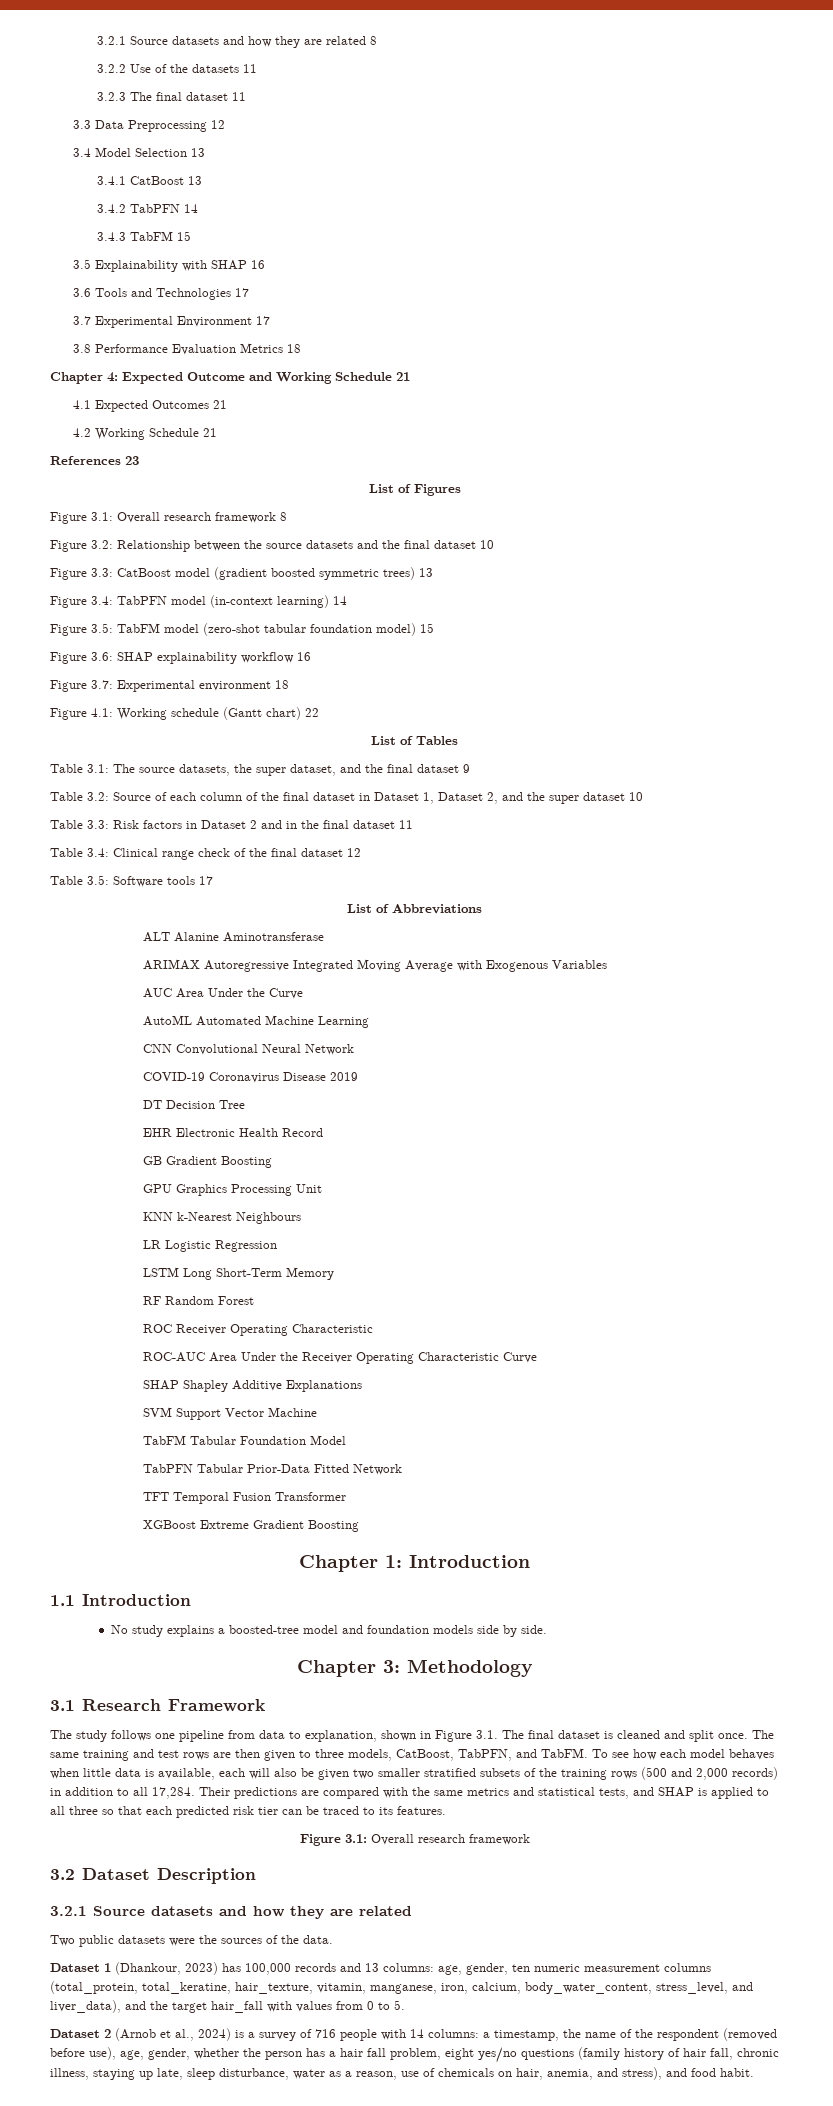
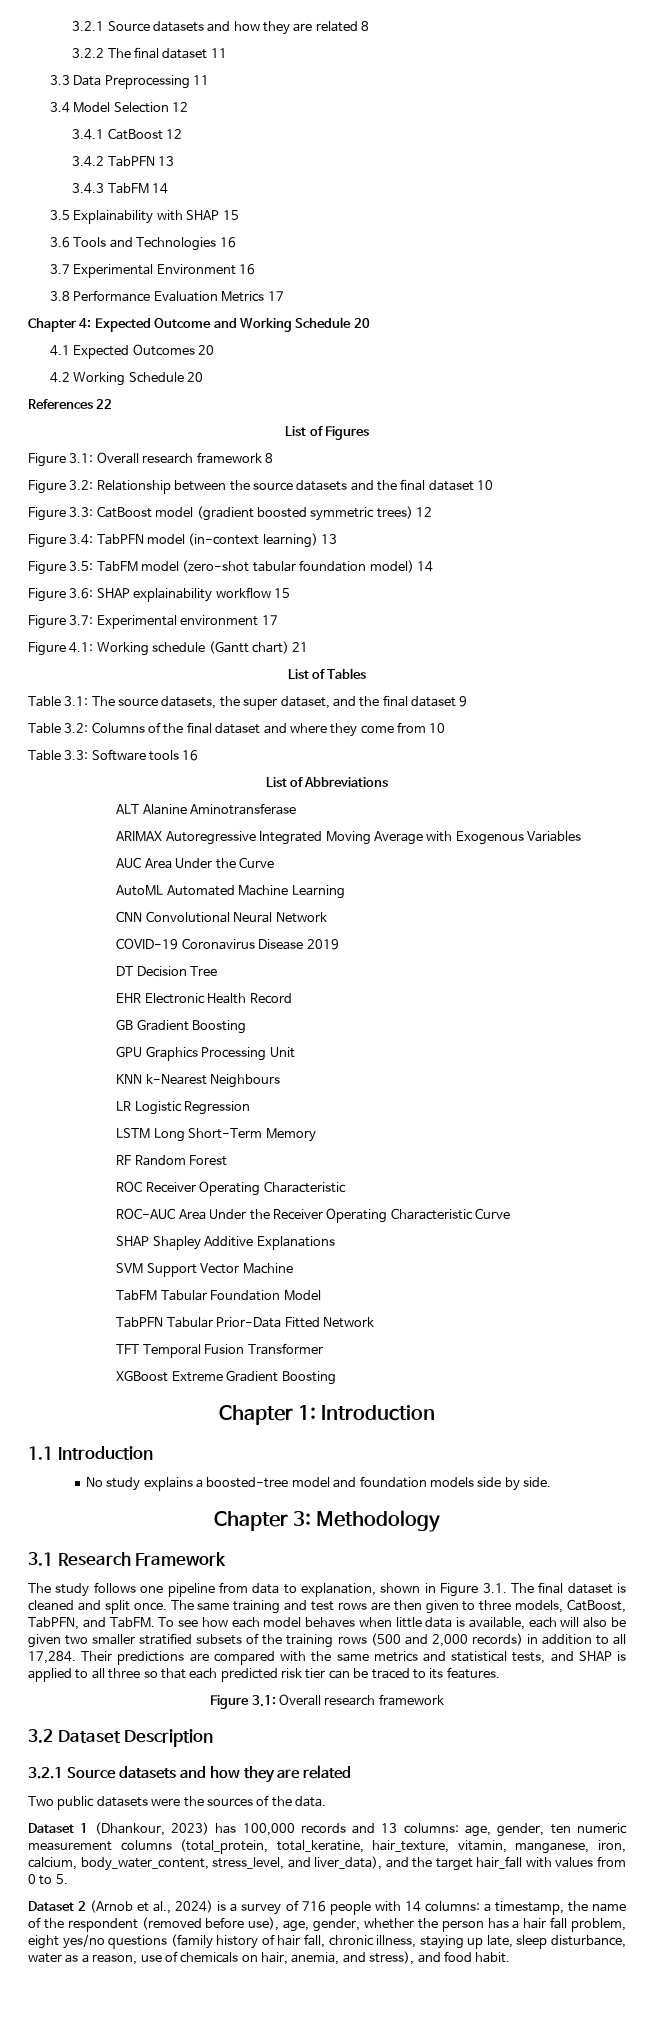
[129,64,257,73] [96,92,126,101] Use of the datasets 11 // 3.2.3 -> (105, 53) none
[211,120,226,129] 12 -> [193,75,210,85] 11
[191,148,206,157] 13 -> [172,102,189,112] 12
[187,176,202,185] 13 -> [165,129,182,139] 12
[183,204,198,213] 14 -> [157,156,174,166] 13
[176,231,191,241] 15 -> [151,183,168,194] 14
[251,260,266,269] 16 -> [222,210,239,220] 15
[235,288,250,297] 17 -> [219,237,236,248] 16
[256,316,271,325] 17 -> [239,264,256,275] 16
[287,344,302,353] 18 -> [267,291,284,301] 17
[396,372,410,381] 21 -> [353,318,370,328] 20
[213,400,228,409] 21 -> [198,345,215,355] 20
[203,428,218,437] 21 -> [187,372,204,382] 20
[125,456,139,465] 23 -> [96,399,113,409] 22
[419,568,433,577] 13 -> [416,507,432,517] 12
[333,596,347,605] 14 -> [321,534,338,544] 13
[420,623,434,633] 15 -> [416,561,433,572] 14
[297,652,311,661] 16 -> [273,588,290,598] 15
[275,680,289,689] 18 -> [261,615,278,625] 17
[305,708,319,717] 22 -> [292,642,309,652] 21
[113,792,643,804] [50,820,413,829] [50,848,361,860] [50,875,109,885] Source of each column of the final dataset in Dataset 1, Dataset 2, and the super dataset 10 // Table 3.3: Risk factors in Dataset 2 and in the final dataset 11 // Table 3.4: Clinical range check of the final dataset 12 // Table 3.5: -> [91,722,446,737] [28,750,89,761] Columns of the final dataset and where they come from 10 // Table 3.3:
[199,876,213,885] 17 -> [182,750,199,761] 16

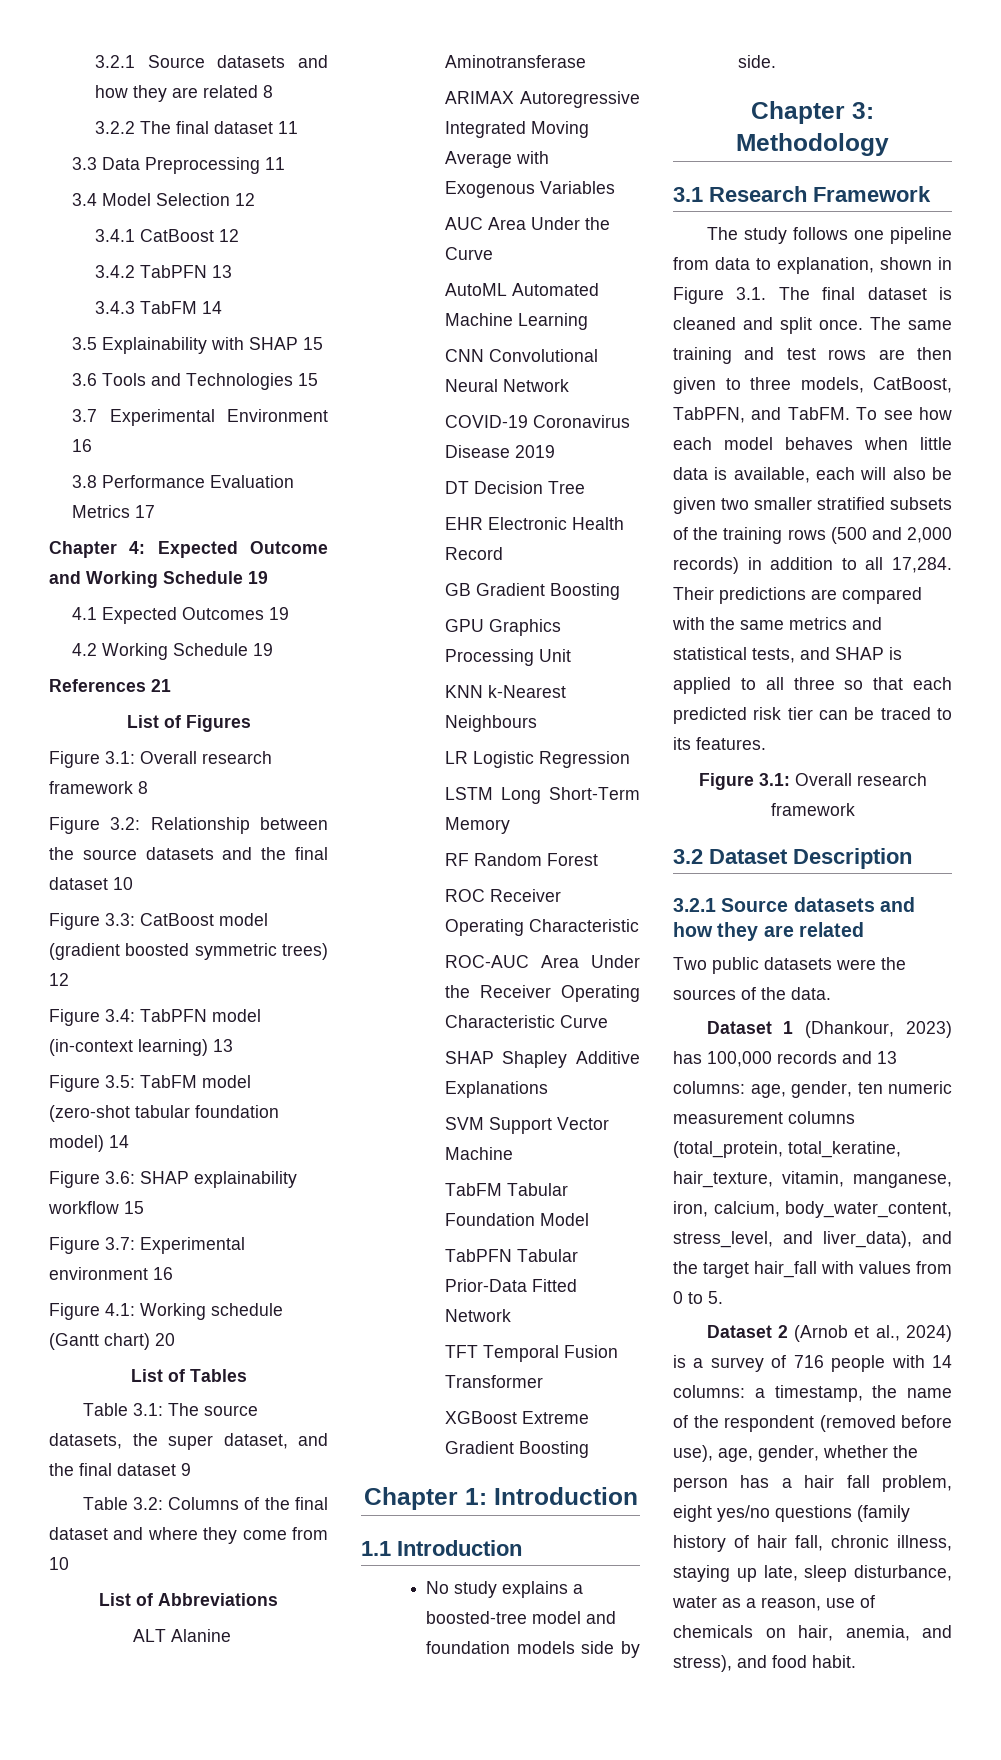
[219,237,236,248] 16 -> [298,373,319,386] 15
[353,318,370,328] 20 -> [248,571,268,584] 19
[198,345,215,355] 20 -> [269,607,290,620] 19
[187,372,204,382] 20 -> [253,643,274,656] 19
[96,399,113,409] 22 -> [151,679,171,692] 21
[261,615,278,625] 17 -> [153,1267,173,1280] 16
[292,642,309,652] 21 -> [155,1333,175,1346] 20
[28,749,199,761] // Table 3.3: Software tools 16 -> (69, 1563) none

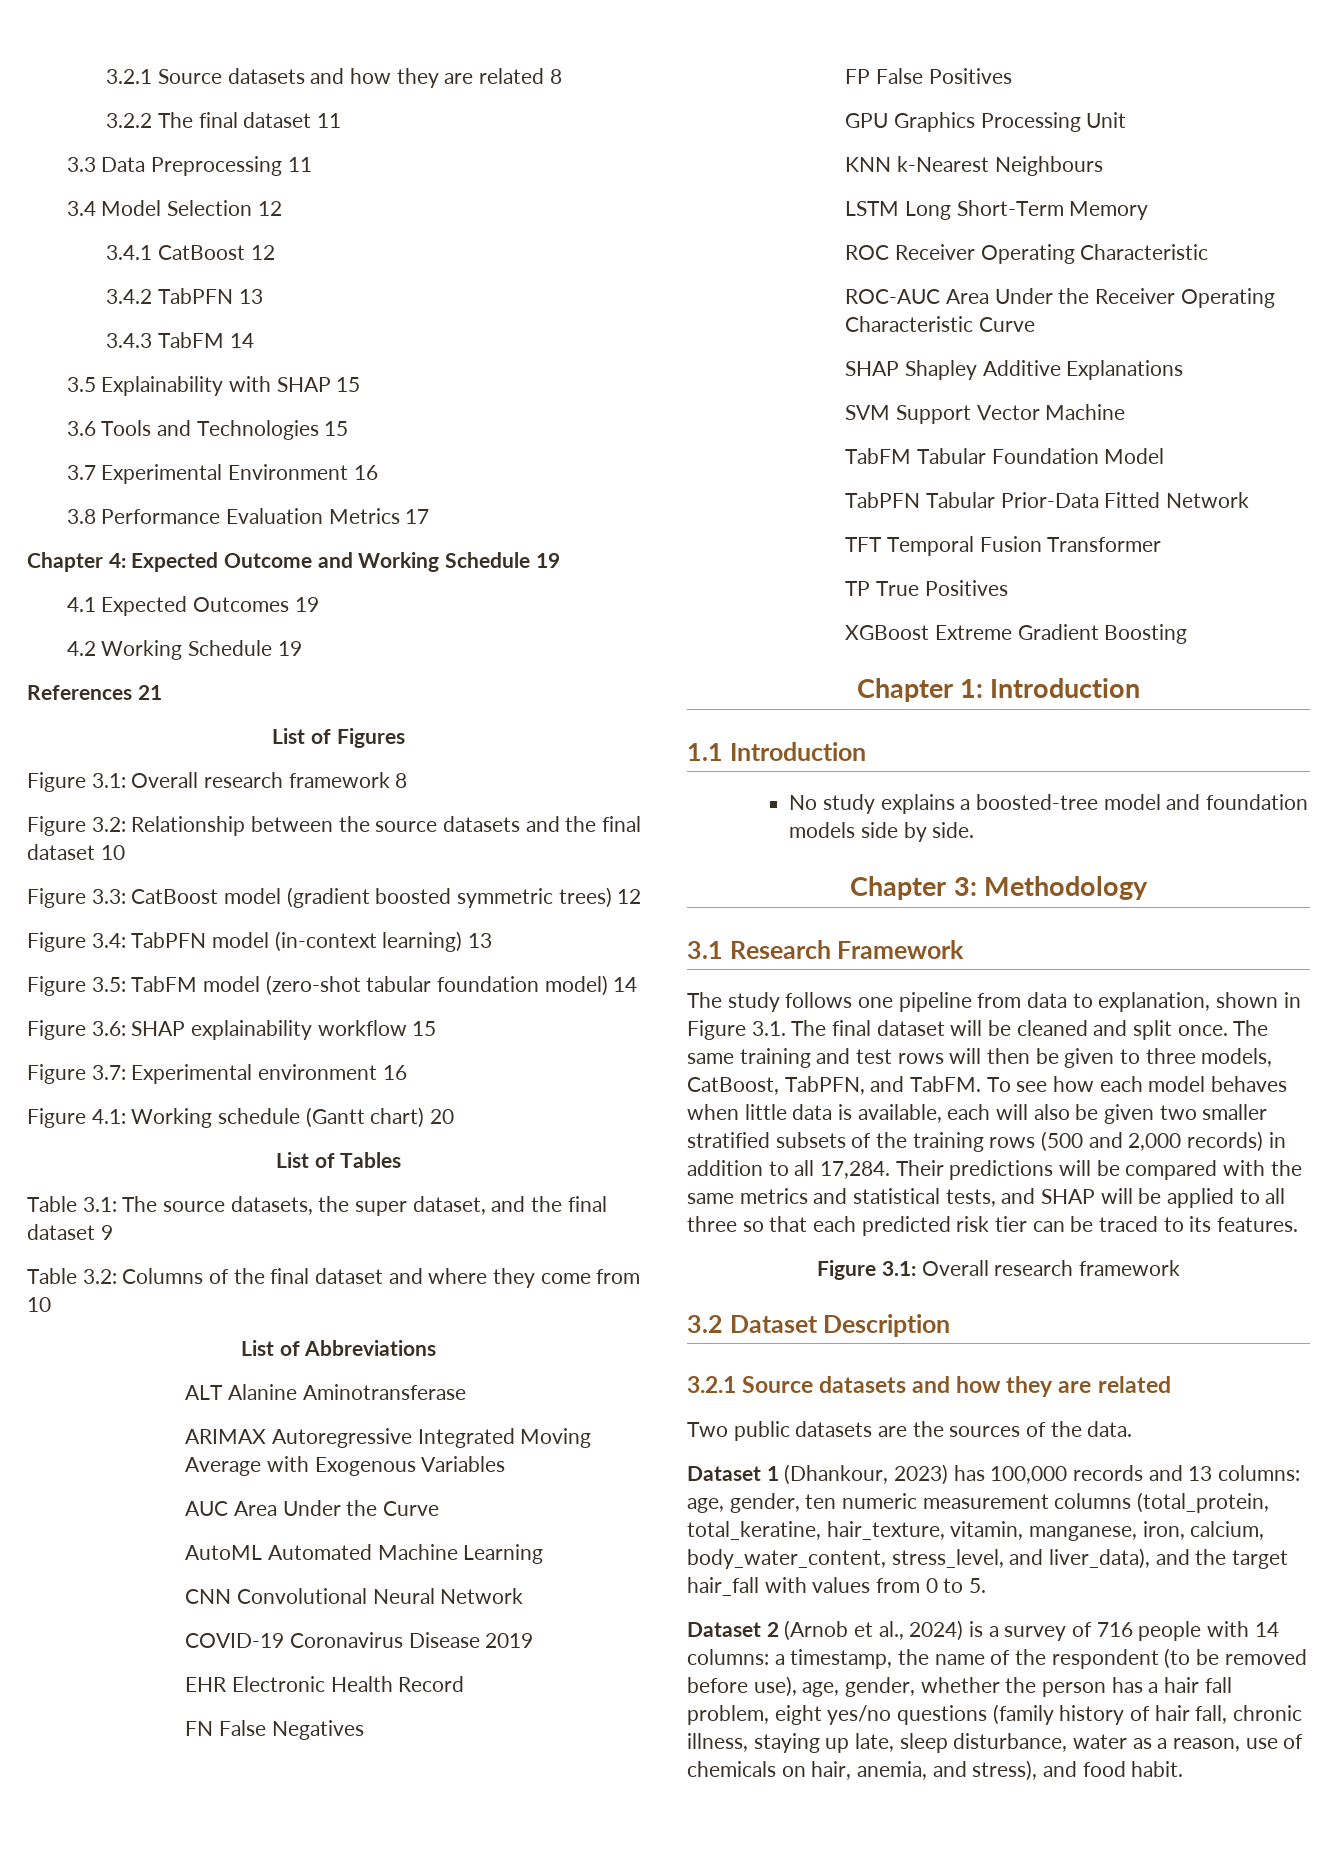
[444,481,585,494] // DT Decision Tree -> (534, 1640) none
[444,583,620,600] GB Gradient Boosting -> [185,1720,364,1740] [845,68,1012,84] FN False Negatives // FP False Positives
[444,751,630,768] // LR Logistic Regression -> (1103, 166) none
[444,853,598,866] // RF Random Forest -> (1149, 210) none
(543, 1381) none -> [845,580,1008,596] // TP True Positives
[939,287,952,300] is -> [950,1020,1012,1036] will be
[878,347,952,360] are then -> [949,1048,1059,1064] will then be
[811,589,837,600] are -> [1059,1160,1120,1176] will be
[889,647,902,660] is -> [1100,1188,1162,1204] will be
[836,959,876,970] were -> [878,1426,908,1437] are
[819,1415,896,1432] (removed -> [1164,1648,1307,1669] (to be removed

